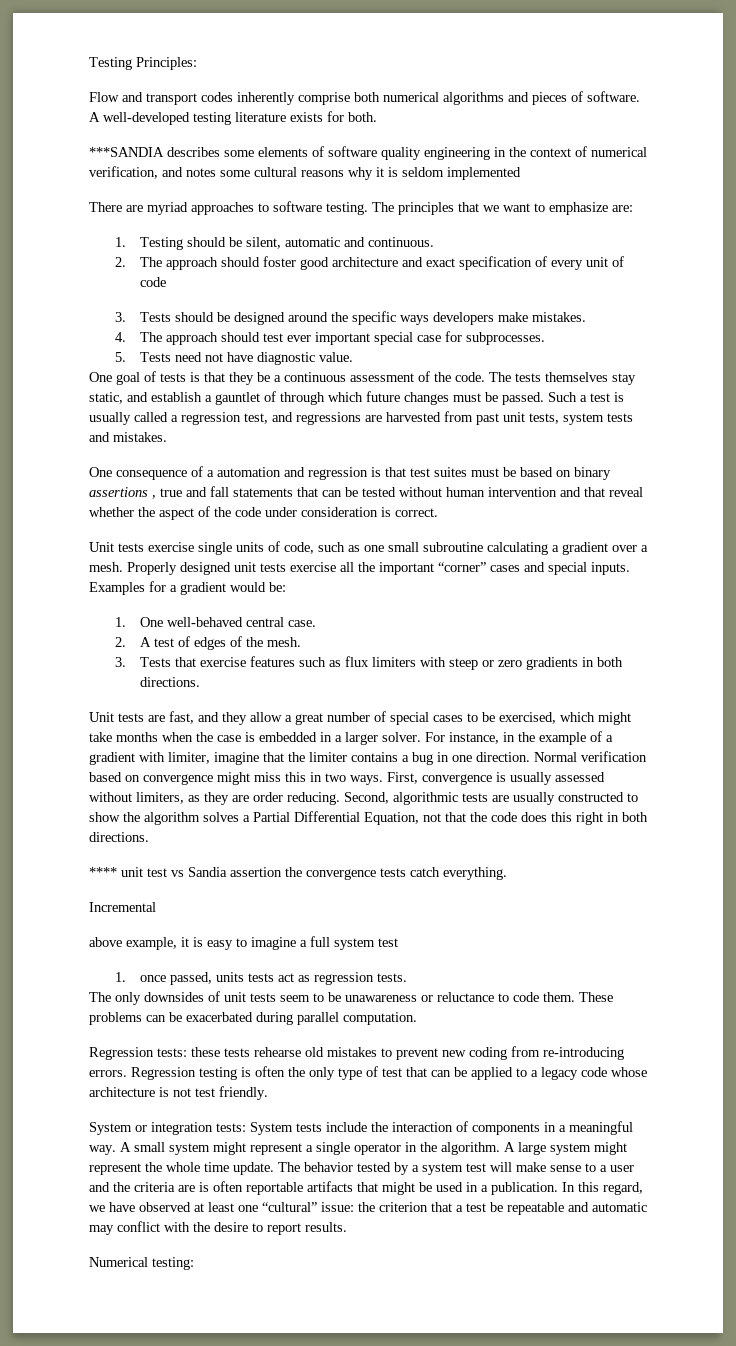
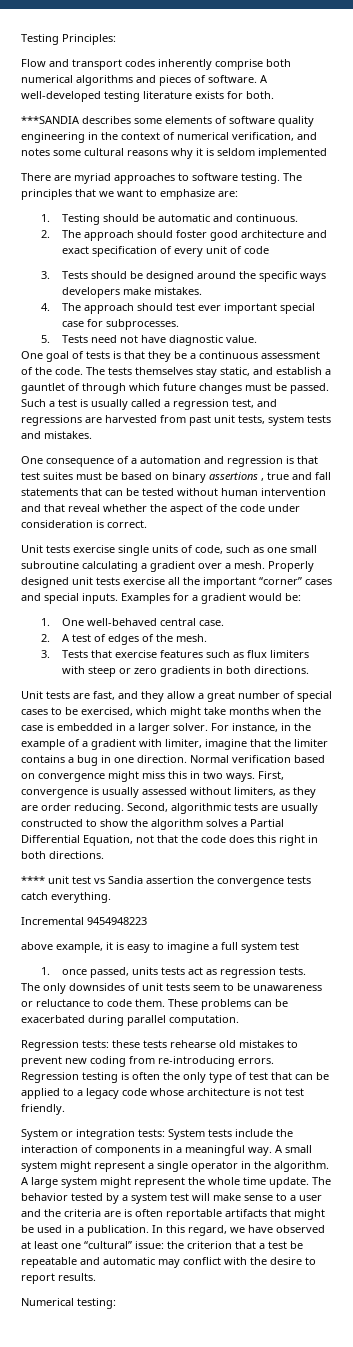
[246,237,282,249] silent, -> (155, 218) none
(156, 907) none -> [87,917,147,925] 9454948223

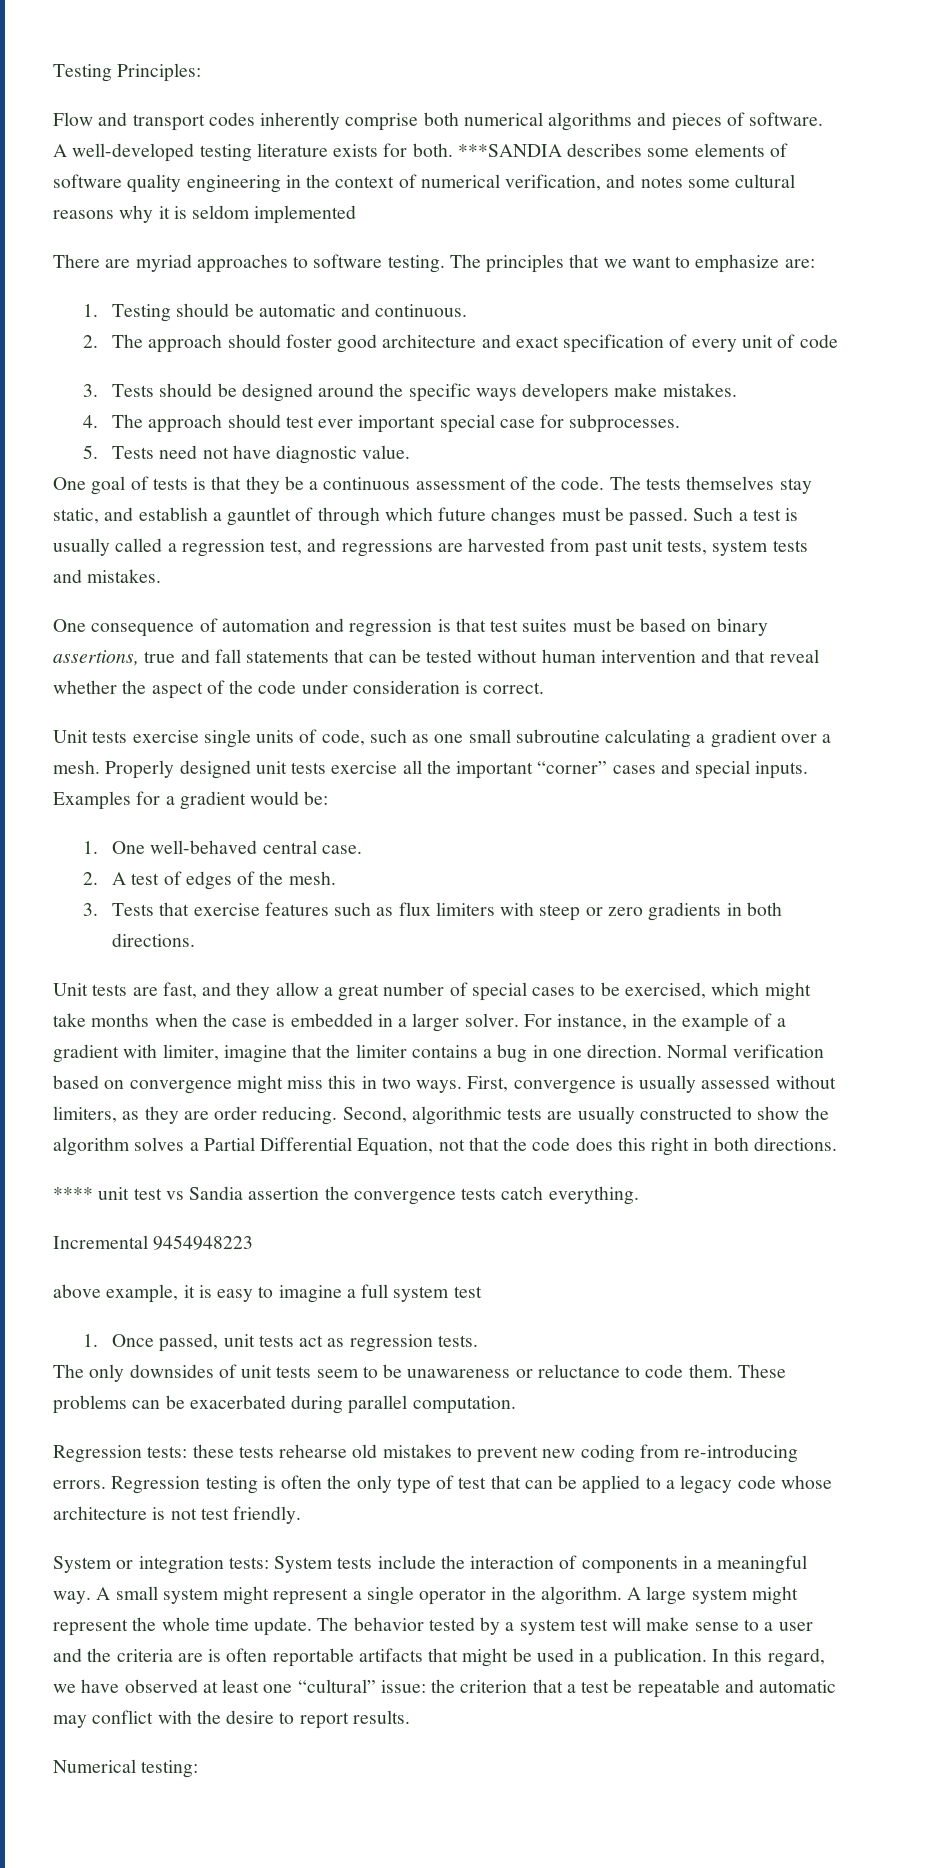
(274, 95) // -> (453, 150) none
[131,458,137,464] a -> (218, 625) none
[209,472,264,481] assertions , -> [53,650,139,666] assertions,
[61,967,158,978] once passed, units -> [112,1333,255,1352] Once passed, unit

